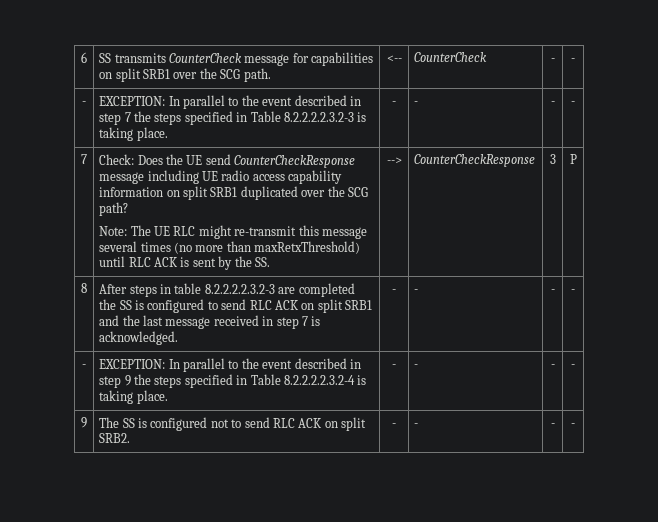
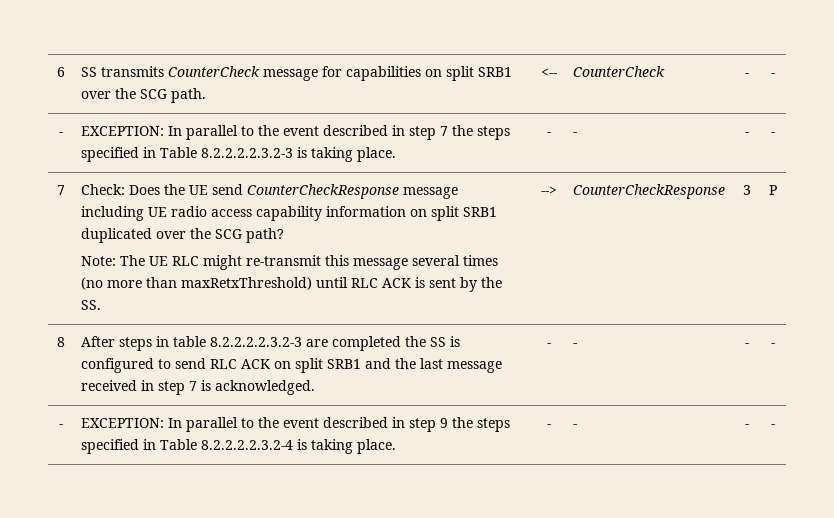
[81,417,87,428] [99,417,367,431] [99,433,131,443] [392,423,396,427] [414,423,419,427] [550,423,555,427] [571,423,575,427] // 9 | The SS is configured not to send RLC ACK on split SRB2. | - | - | - | - -> (775, 426) none

